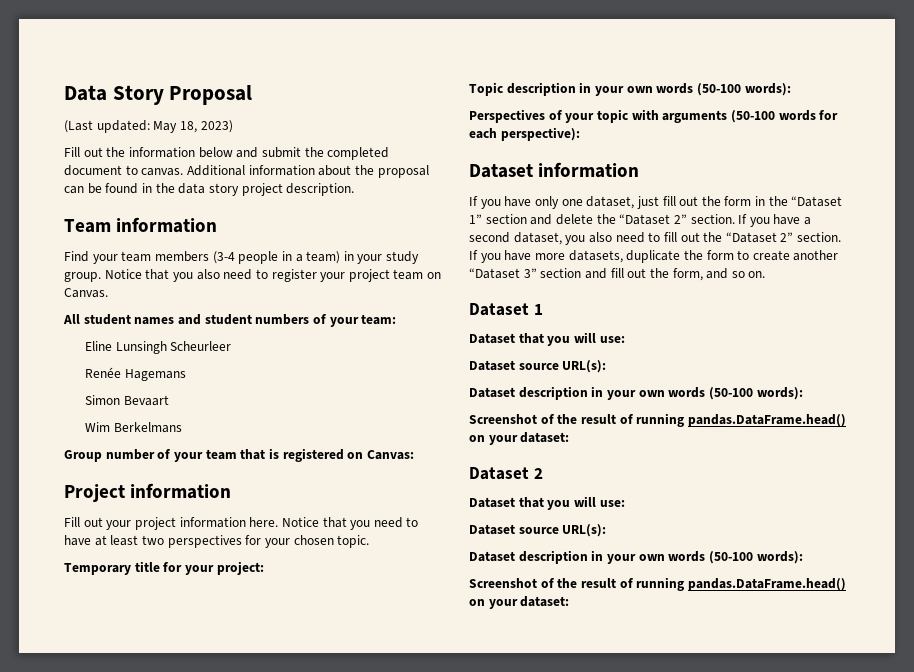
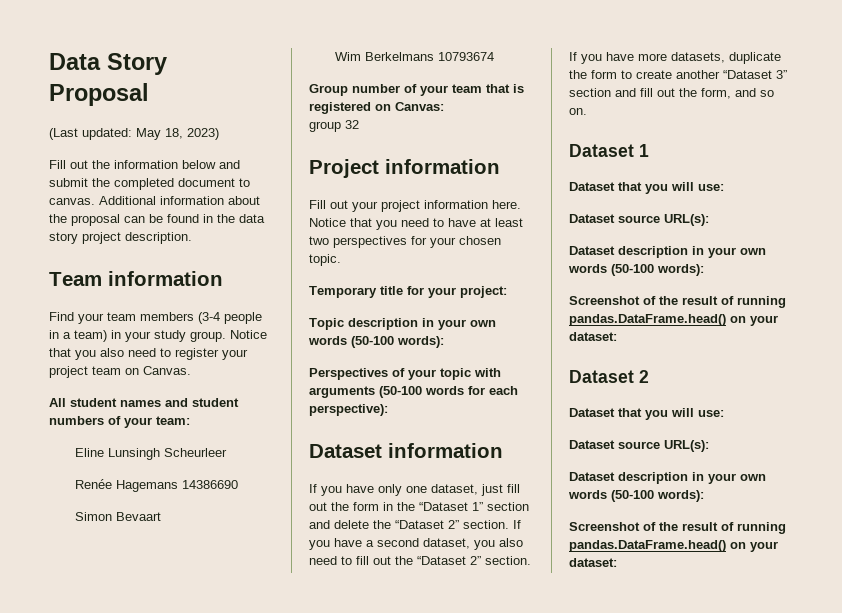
(186, 375) none -> [181,480,238,489] 14386690
(182, 427) none -> [437,52,494,61] 10793674
(414, 455) none -> [309,120,359,132] // group 32

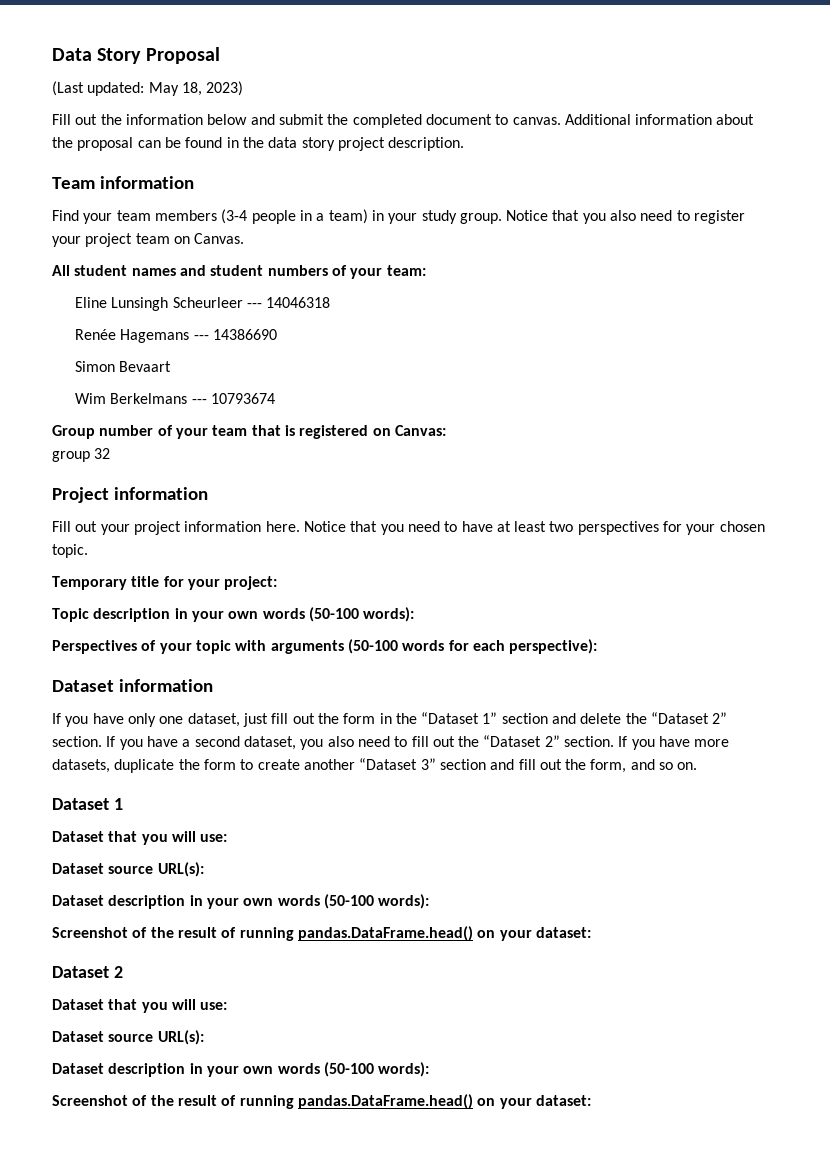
(227, 452) none -> [246,297,331,308] --- 14046318
(178, 486) none -> [193,335,209,340] ---
(434, 56) none -> [191,399,207,404] ---

